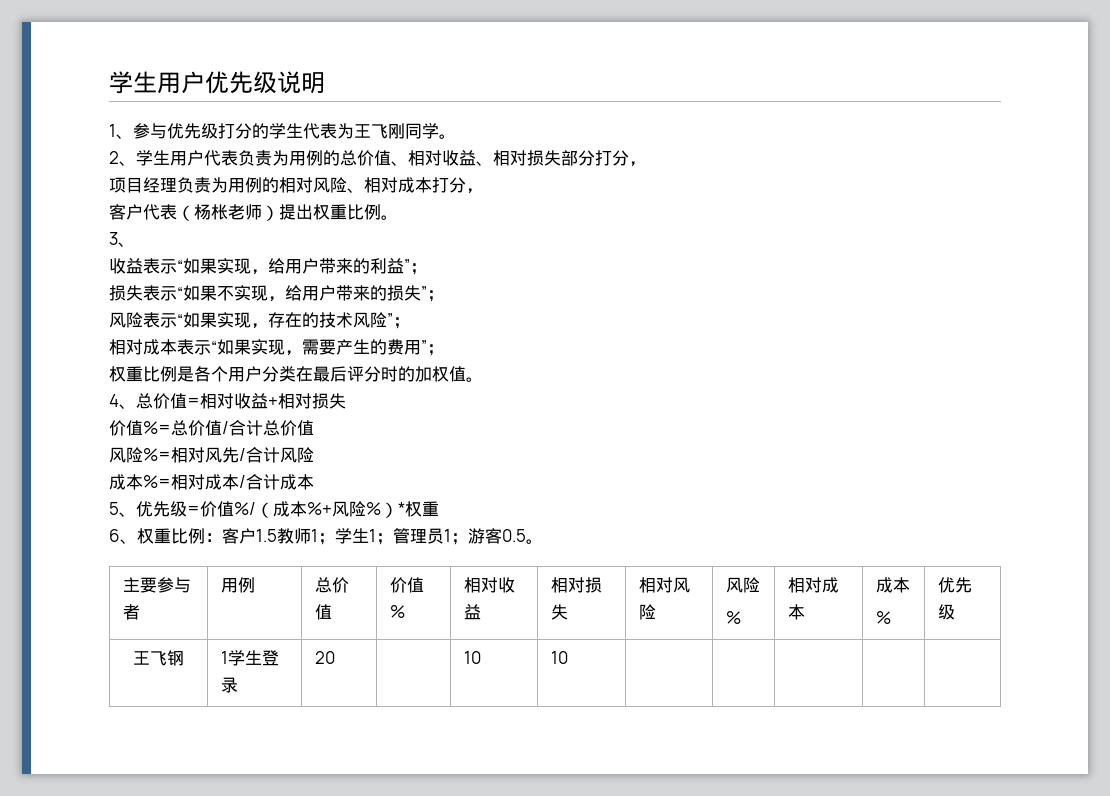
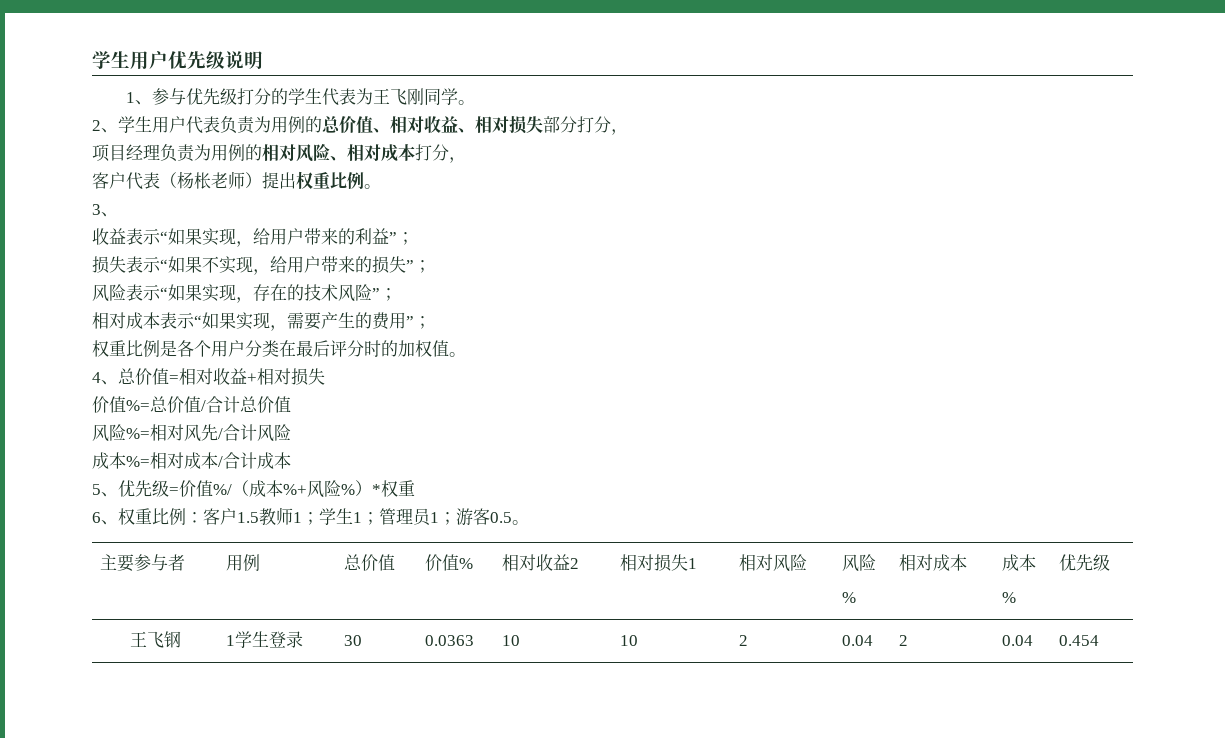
[550,577,602,593] [550,604,568,620] | 相对损失 -> [569,558,579,569] [619,554,697,572] 2 | 相对损失1
[314,651,335,664] 20 | -> [343,635,362,646] [424,635,474,646] 30 | 0.0363
(568, 657) | | | | -> [738,635,748,646] [841,635,873,646] [898,635,908,646] [1001,635,1033,646] [1058,635,1099,646] 2 | 0.04 | 2 | 0.04 | 0.454

